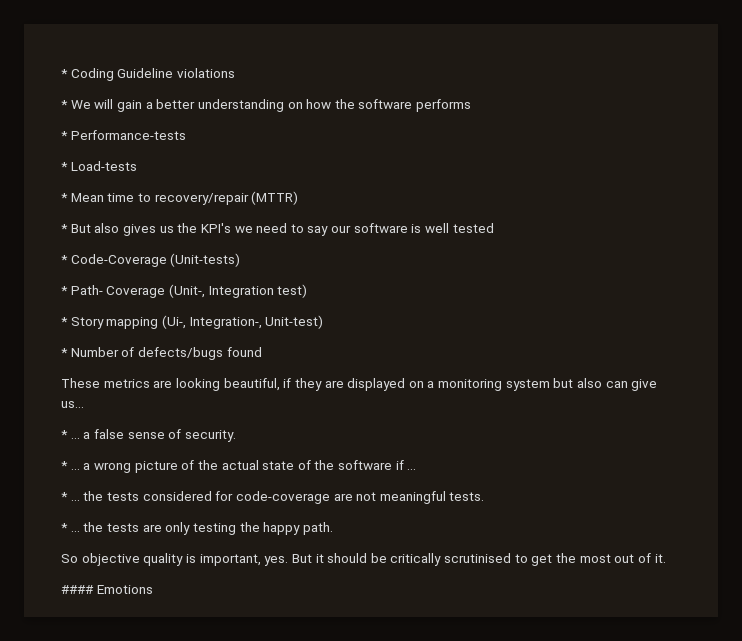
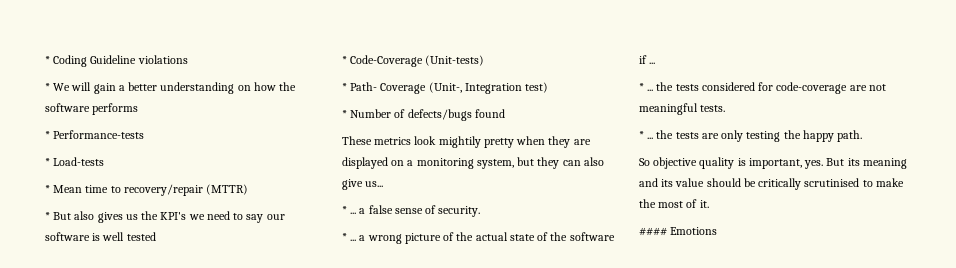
[61,315,324,329] // * Story mapping (Ui-, Integration-, Unit-test) -> (549, 87) none
[153,378,292,391] are looking beautiful, if -> [414,136,546,148] look mightily pretty when
[505,378,628,391] system but also can -> [476,157,604,169] system, but they can also
[315,554,324,563] it -> [847,158,907,169] [639,178,705,187] its meaning and its value
[531,554,553,566] get -> [875,178,904,187] make
[614,554,635,563] out -> (684, 204) none

